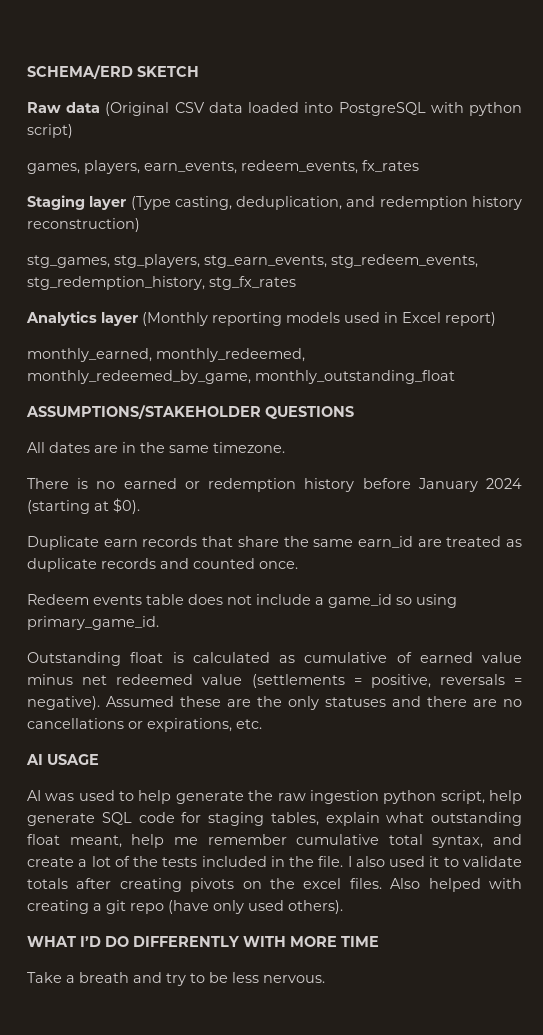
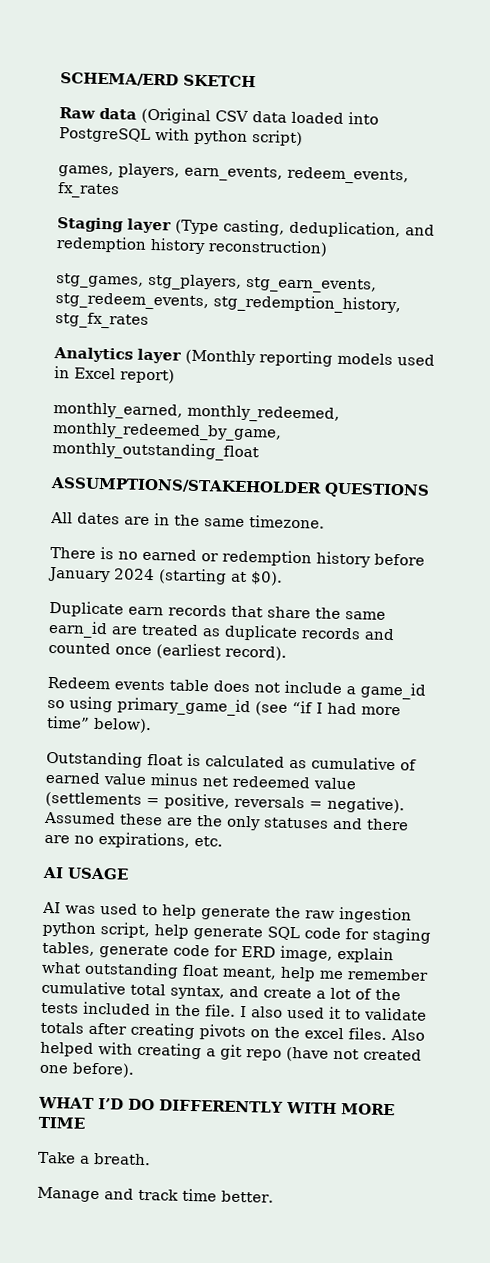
[259,561,298,569] once. -> [115,643,287,661] once (earliest record).
[27,616,159,630] primary_game_id. -> [117,697,401,717] [46,715,152,734] primary_game_id (see “if I had more time” below).
[27,718,143,729] cancellations or -> (94, 839) none
(319, 819) none -> [99,944,333,962] generate code for ERD image,
[213,900,343,914] only used others). -> [333,1048,422,1061] [39,1062,135,1078] not created one before).
[79,972,325,986] breath and try to be less nervous. -> [93,1152,151,1166] [37,1186,274,1203] breath. // Manage and track time better.

